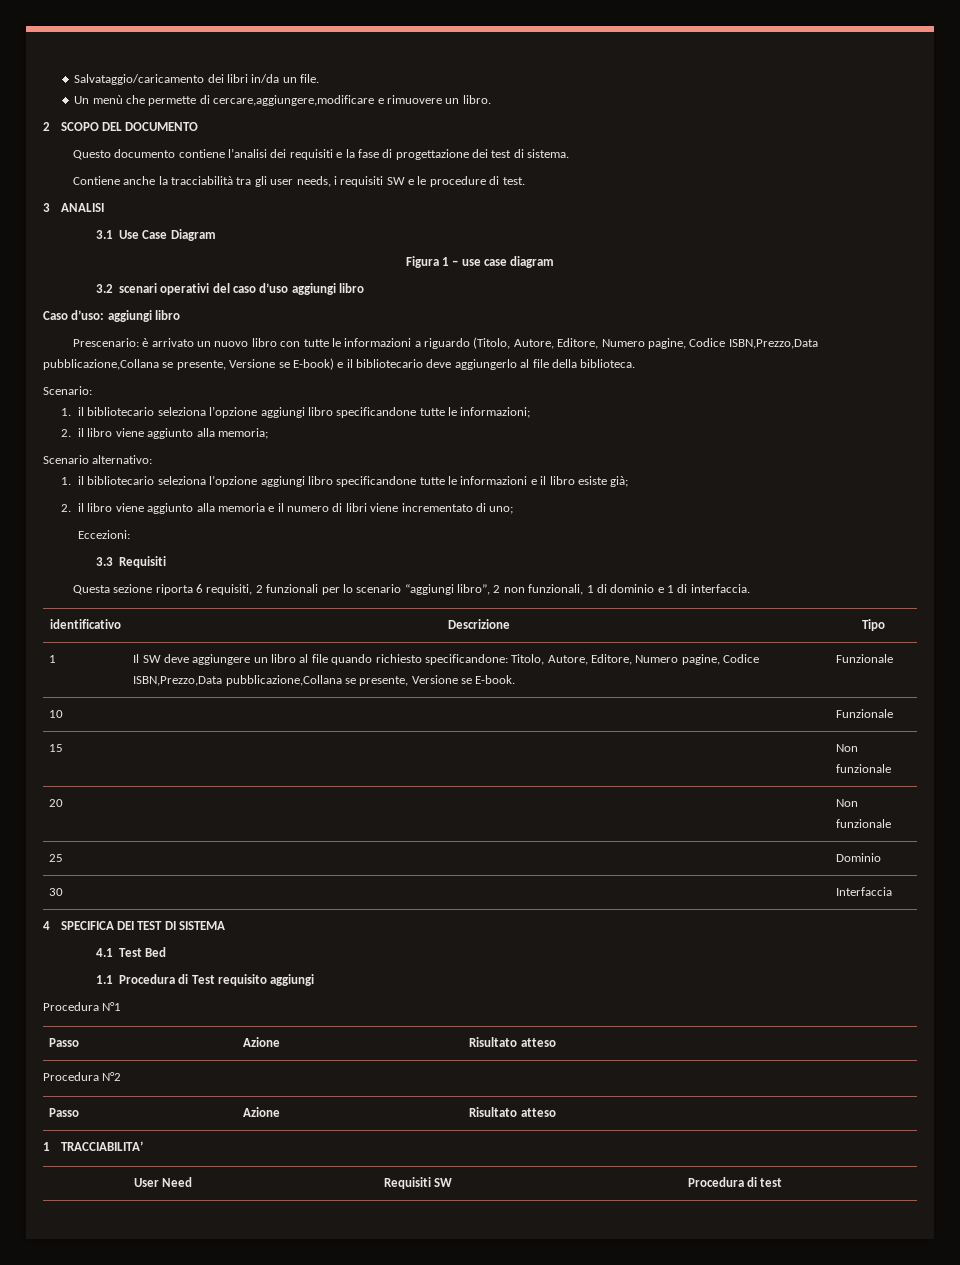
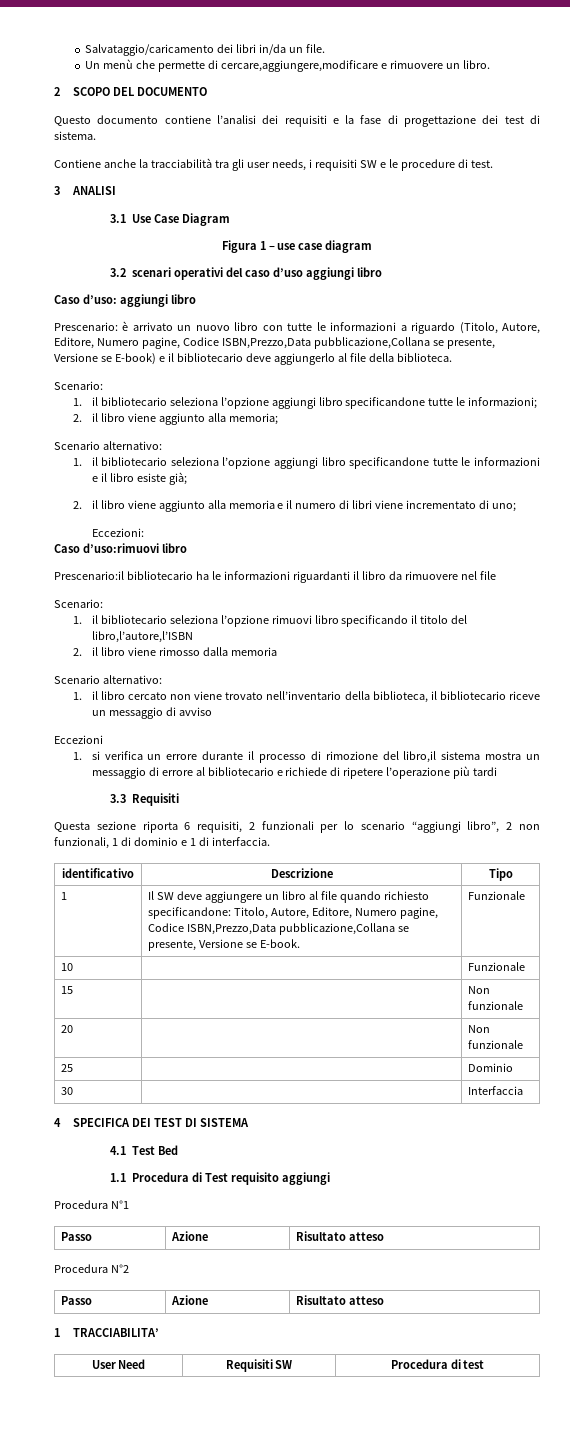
(131, 534) none -> [54,543,187,553] [54,571,496,583] [54,599,103,608] [72,615,468,627] [91,631,193,643] [72,647,277,656] [54,675,162,684] [72,691,540,703] [91,707,212,719] [54,735,103,744] [72,751,540,763] [91,766,498,779] // Caso d’uso:rimuovi libro // Prescenario:il bibliotecario ha le informazioni riguardanti il libro da rimuovere nel file // Scenario: // 1. il bibliotecario seleziona l’opzione rimuovi libro specificando il titolo del libro,l’autore,l’ISBN // 2. il libro viene rimosso dalla memoria // Scenario alternativo: // 1. il libro cercato non viene trovato nell’inventario della biblioteca, il bibliotecario riceve un messaggio di avviso // Eccezioni // 1. si verifica un errore durante il processo di rimozione del libro,il sistema mostra un messaggio di errore al bibliotecario e richiede di ripetere l’operazione più tardi

